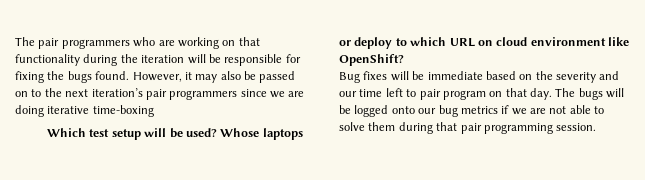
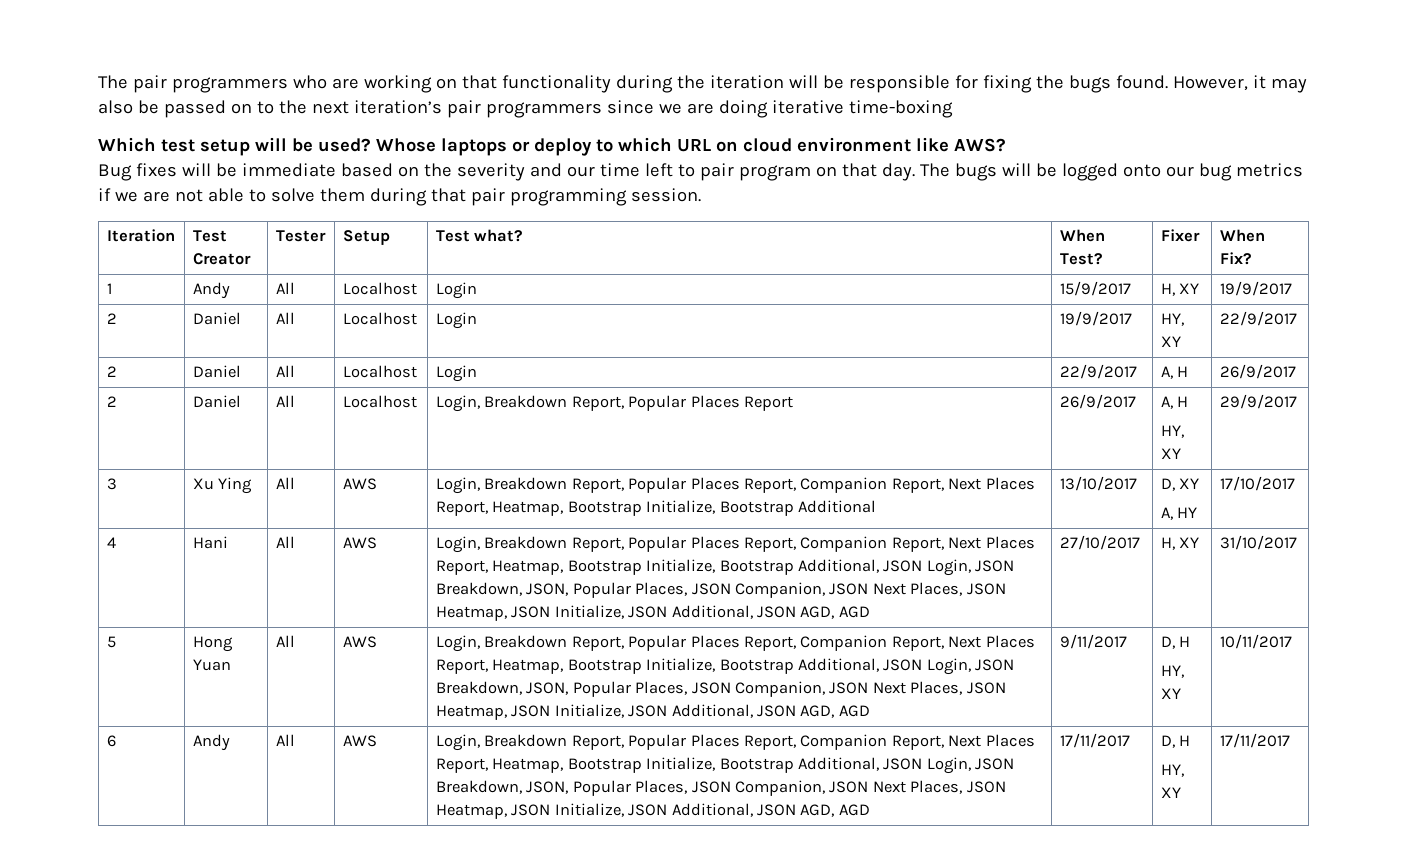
[339,54,404,66] OpenShift? -> [953,138,1006,152] AWS?
(597, 127) none -> [106,229,175,242] [192,230,227,242] [192,253,251,265] [275,230,326,242] [342,230,390,245] [435,229,524,242] [1059,229,1105,242] [1059,253,1103,265] [1160,229,1200,242] [1219,229,1265,242] [1219,252,1252,265] [106,283,112,294] [192,282,230,299] [275,282,295,294] [342,282,417,295] [435,282,477,299] [1059,281,1131,296] [1160,283,1200,296] [1219,281,1292,296] [106,313,117,324] [192,312,241,325] [275,312,295,324] [342,312,417,325] [435,312,477,329] [1059,311,1132,326] [1160,313,1184,326] [1160,336,1181,347] [1219,311,1297,326] [106,366,117,377] [192,365,241,378] [275,365,295,377] [342,365,417,378] [435,365,477,382] [1059,364,1137,379] [1160,366,1189,379] [1219,364,1296,379] [106,396,117,407] [192,395,241,408] [275,395,295,407] [342,395,417,408] [435,395,794,412] [1059,394,1136,409] [1160,396,1189,409] [1160,425,1184,438] [1160,448,1181,459] [1219,394,1297,409] [106,478,117,490] [192,477,253,494] [275,477,295,489] [342,478,377,490] [435,477,1035,494] [435,500,877,516] [1059,476,1137,491] [1160,478,1200,491] [1160,507,1198,520] [1219,476,1295,491] [106,537,116,548] [192,536,228,549] [275,536,295,548] [342,537,377,549] [435,536,1035,553] [435,559,1015,576] [435,582,1006,598] [435,605,870,621] [1059,535,1140,550] [1160,537,1200,550] [1219,535,1297,550] [106,636,116,648] [192,636,233,652] [192,659,231,671] [275,635,295,647] [342,636,377,648] [435,635,1035,652] [435,658,1015,675] [435,681,1006,697] [435,704,870,720] [1059,634,1127,649] [1160,636,1191,649] [1160,665,1184,678] [1160,688,1181,699] [1219,634,1292,649] [106,735,116,747] [192,734,230,751] [275,734,295,746] [342,735,377,747] [435,734,1035,751] [435,757,1015,774] [435,780,1006,796] [435,803,870,819] [1059,733,1130,748] [1160,735,1191,748] [1160,764,1184,777] [1160,787,1181,798] [1219,733,1290,748] // Iteration | Test Creator | Tester | Setup | Test what? | When Test? | Fixer | When Fix? // 1 | Andy | All | Localhost | Login | 15/9/2017 | H, XY | 19/9/2017 // 2 | Daniel | All | Localhost | Login | 19/9/2017 | HY, XY | 22/9/2017 // 2 | Daniel | All | Localhost | Login | 22/9/2017 | A, H | 26/9/2017 // 2 | Daniel | All | Localhost | Login, Breakdown Report, Popular Places Report | 26/9/2017 | A, H // HY, XY | 29/9/2017 // 3 | Xu Ying | All | AWS | Login, Breakdown Report, Popular Places Report, Companion Report, Next Places Report, Heatmap, Bootstrap Initialize, Bootstrap Additional | 13/10/2017 | D, XY // A, HY | 17/10/2017 // 4 | Hani | All | AWS | Login, Breakdown Report, Popular Places Report, Companion Report, Next Places Report, Heatmap, Bootstrap Initialize, Bootstrap Additional, JSON Login, JSON Breakdown, JSON, Popular Places, JSON Companion, JSON Next Places, JSON Heatmap, JSON Initialize, JSON Additional, JSON AGD, AGD | 27/10/2017 | H, XY | 31/10/2017 // 5 | Hong Yuan | All | AWS | Login, Breakdown Report, Popular Places Report, Companion Report, Next Places Report, Heatmap, Bootstrap Initialize, Bootstrap Additional, JSON Login, JSON Breakdown, JSON, Popular Places, JSON Companion, JSON Next Places, JSON Heatmap, JSON Initialize, JSON Additional, JSON AGD, AGD | 9/11/2017 | D, H // HY, XY | 10/11/2017 // 6 | Andy | All | AWS | Login, Breakdown Report, Popular Places Report, Companion Report, Next Places Report, Heatmap, Bootstrap Initialize, Bootstrap Additional, JSON Login, JSON Breakdown, JSON, Popular Places, JSON Companion, JSON Next Places, JSON Heatmap, JSON Initialize, JSON Additional, JSON AGD, AGD | 17/11/2017 | D, H // HY, XY | 17/11/2017

